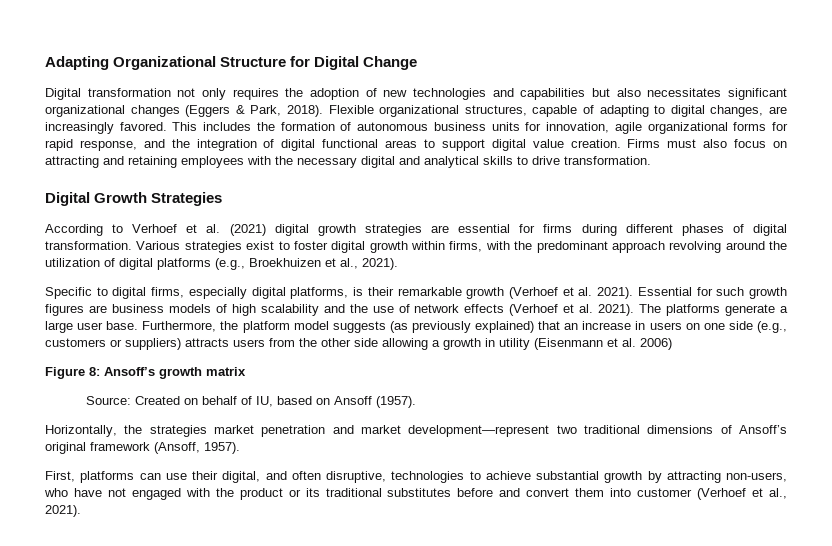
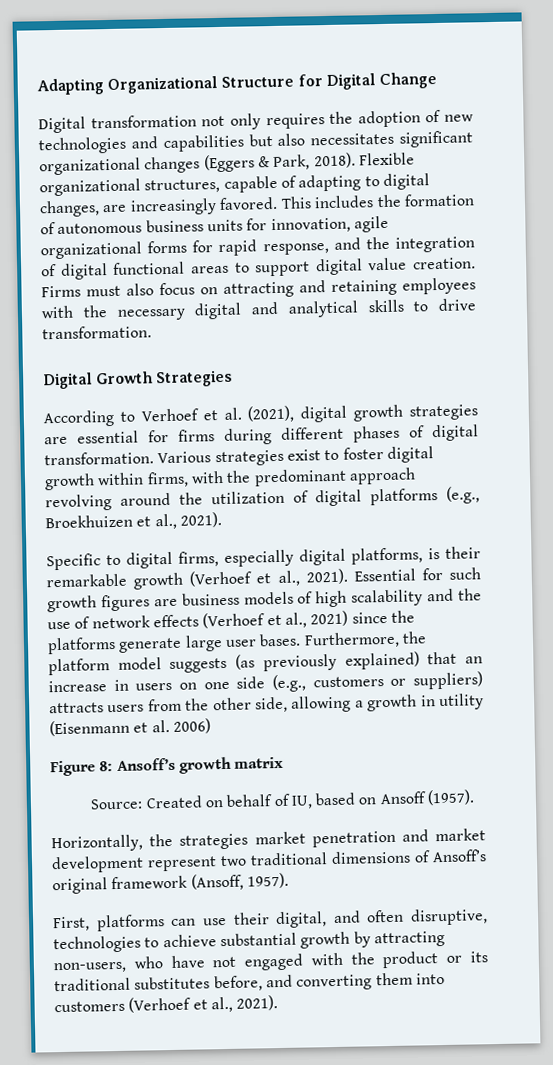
[229,224,266,236] (2021) -> [247,405,295,423] (2021),
[578,287,593,296] al. -> [277,570,300,586] al.,
[579,304,662,316] al. 2021). The -> [284,610,415,628] al., 2021) since the
[780,306,789,313] a -> (183, 645) none
[106,321,139,330] base. -> [259,633,302,647] bases.
[354,338,378,347] side -> [255,696,288,713] side,
[408,425,550,437] development—represent -> [51,855,217,874] development represent
[457,488,570,497] before and convert -> [213,974,373,992] before, and converting
[637,488,693,497] customer -> [54,1000,125,1013] customers

